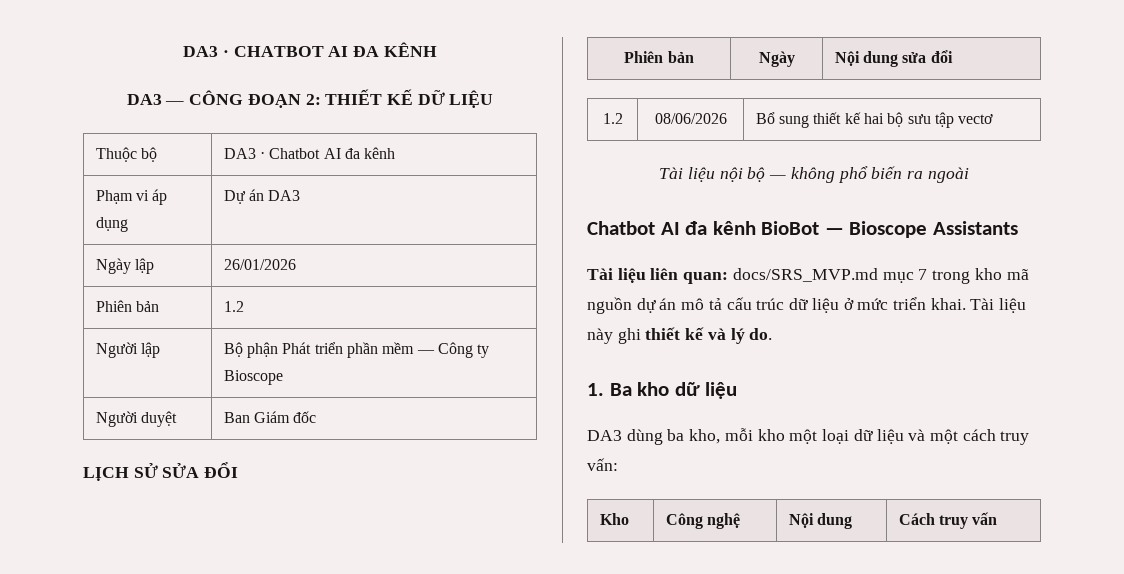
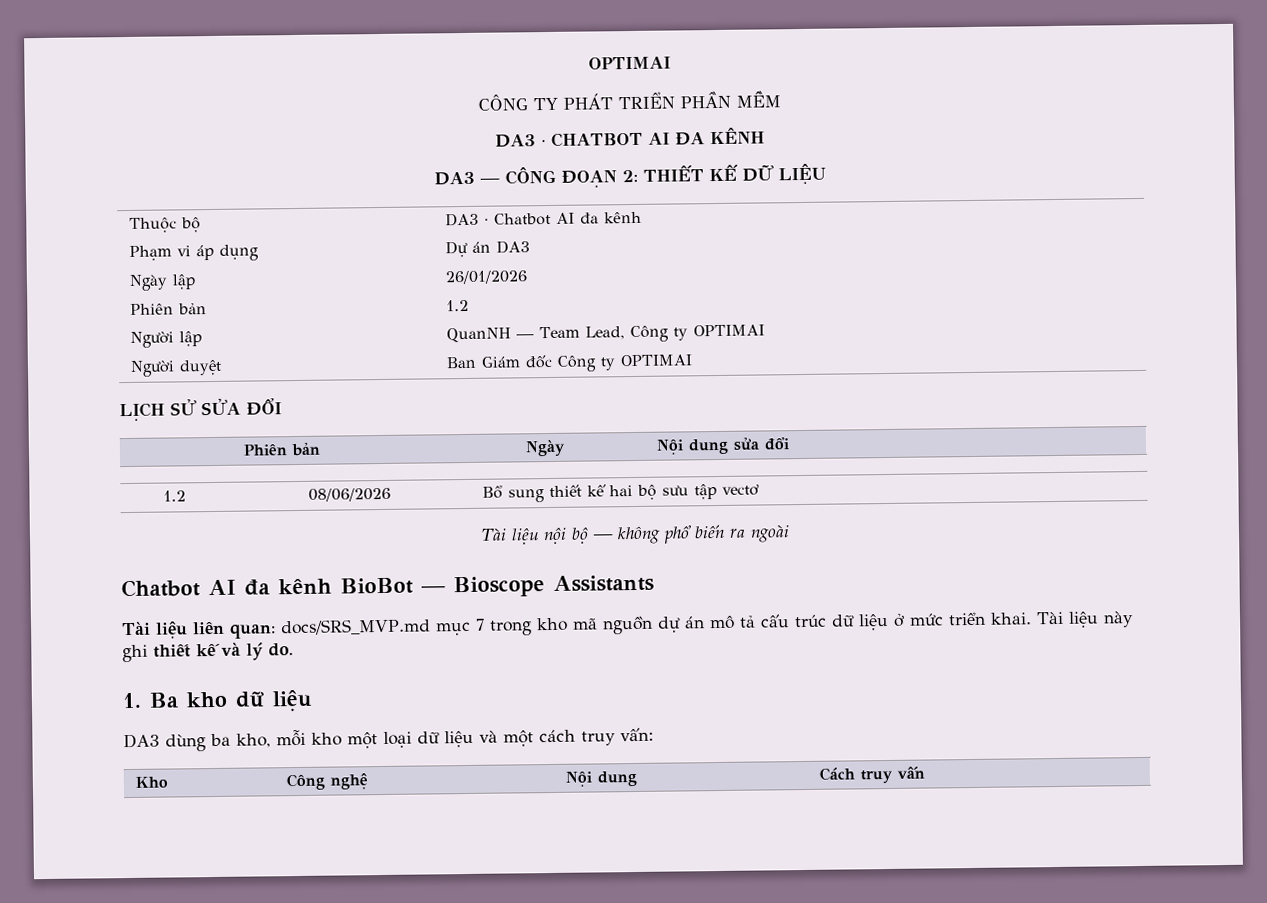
(183, 51) none -> [587,56,671,70] [477,90,781,111] OPTIMAI // CÔNG TY PHÁT TRIỂN PHẦN MỀM //
[223,342,490,358] [223,370,283,385] Bộ phận Phát triển phần mềm — Công ty Bioscope -> [446,324,766,343] QuanNH — Team Lead, Công ty OPTIMAI
(317, 417) none -> [557,354,693,372] Công ty OPTIMAI

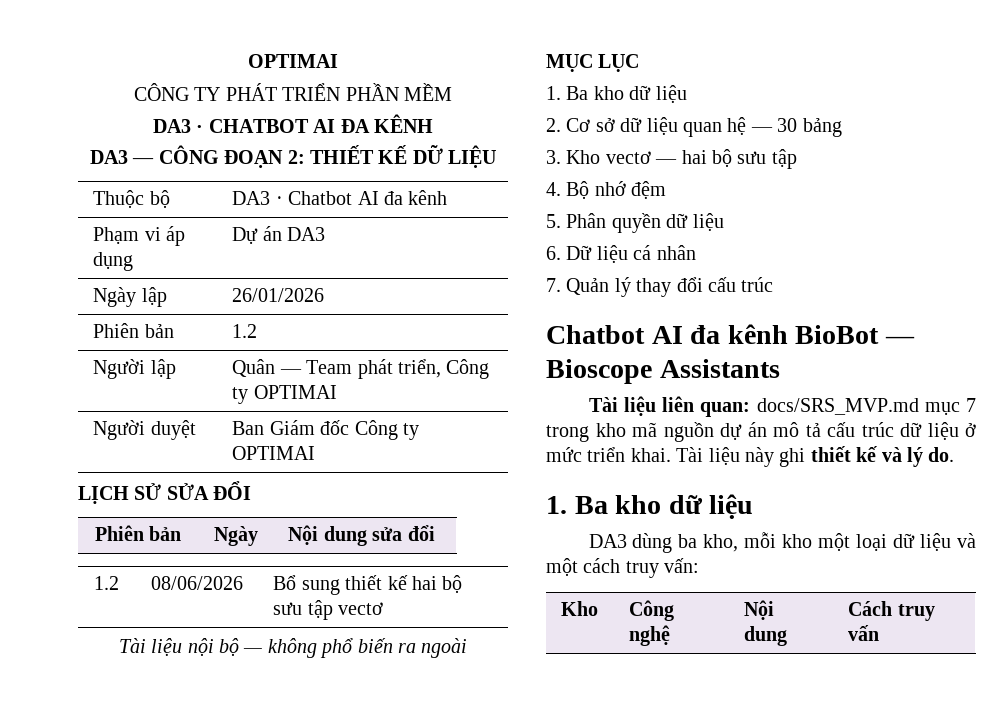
[446,327,512,343] QuanNH -> [232,359,276,377] Quân
[585,326,626,340] Lead, -> [357,359,441,379] phát triển,
(790, 534) none -> [546,54,640,72] [546,85,687,103] [546,117,842,137] [546,149,797,169] [546,181,667,199] [546,213,724,233] [546,245,696,263] [546,277,774,297] // MỤC LỤC // 1. Ba kho dữ liệu // 2. Cơ sở dữ liệu quan hệ — 30 bảng // 3. Kho vectơ — hai bộ sưu tập // 4. Bộ nhớ đệm // 5. Phân quyền dữ liệu // 6. Dữ liệu cá nhân // 7. Quản lý thay đổi cấu trúc

